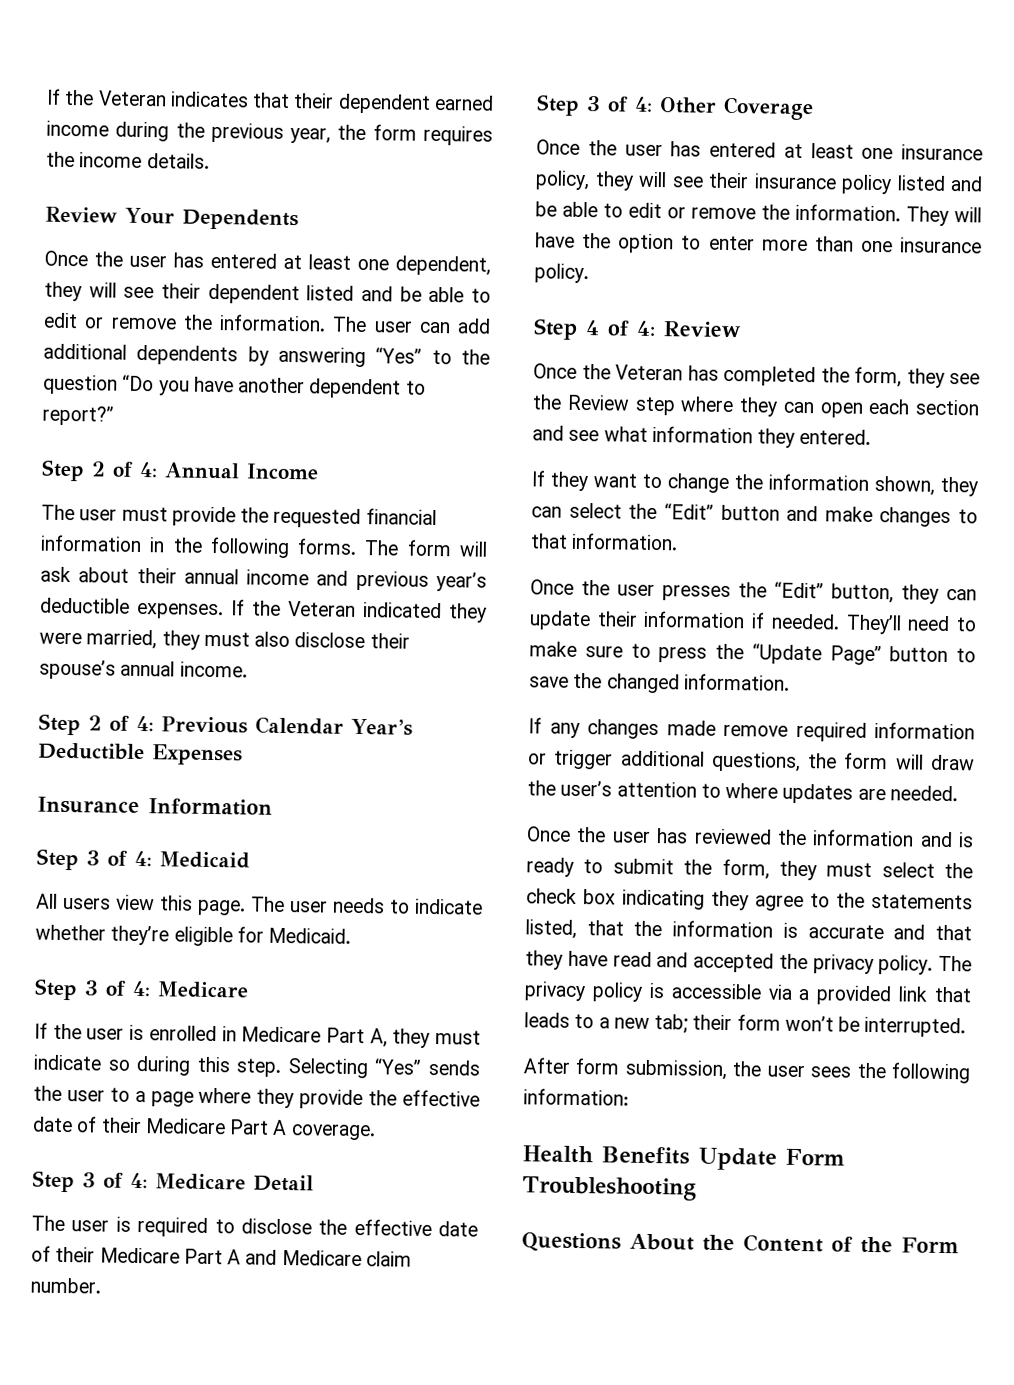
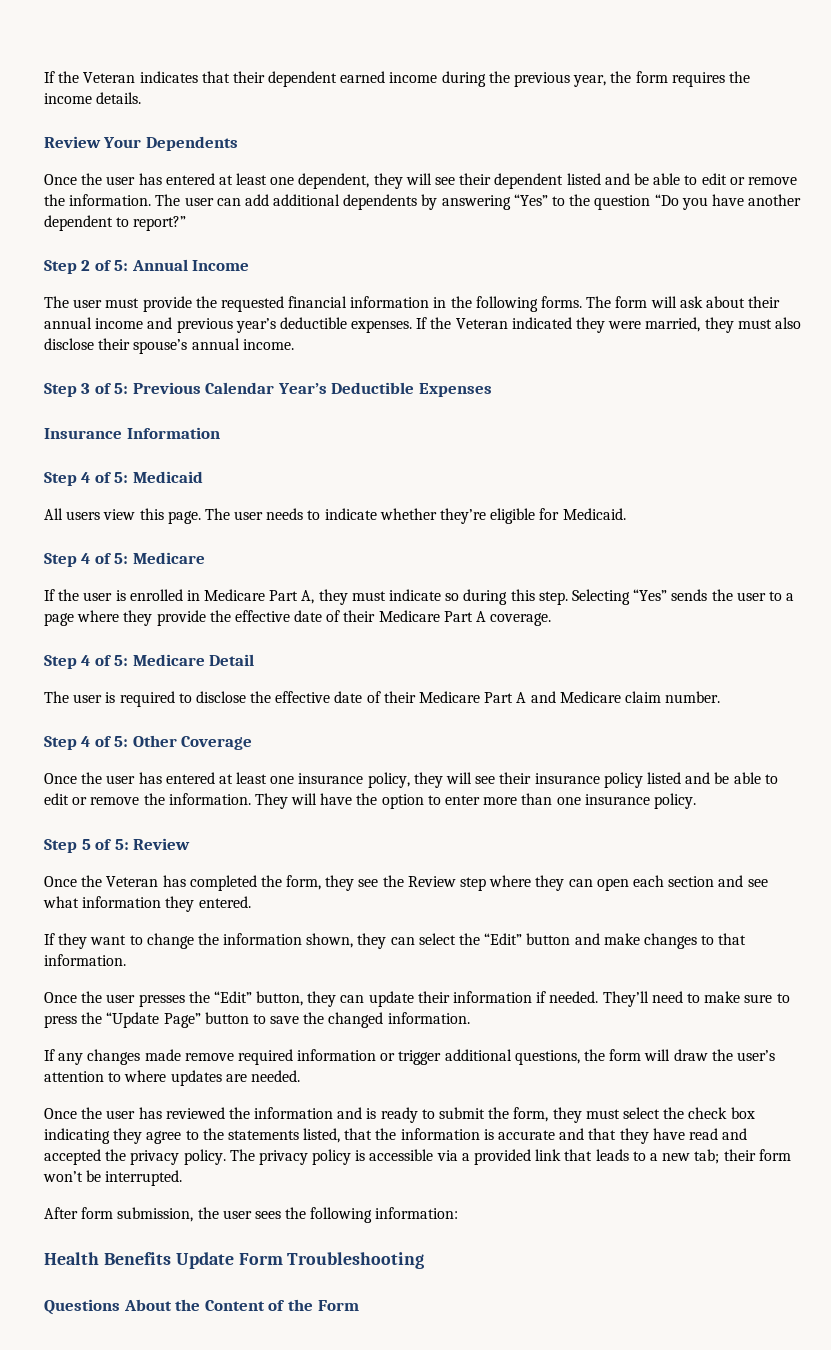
[139,461,158,478] 4: -> [114,260,129,271] 5:
[88,715,154,732] 2 of 4: -> [81,383,129,394] 3 of 5:
[86,850,152,867] 3 of 4: -> [81,472,129,483] 4 of 5:
[84,980,151,997] 3 of 4: -> [81,553,129,564] 4 of 5:
[82,1172,148,1189] 3 of 4: -> [81,655,129,666] 4 of 5:
[586,96,653,112] 3 of 4: -> [81,736,129,747] 4 of 5:
[585,320,656,336] 4 of 4: -> [81,839,129,850] 5 of 5:

